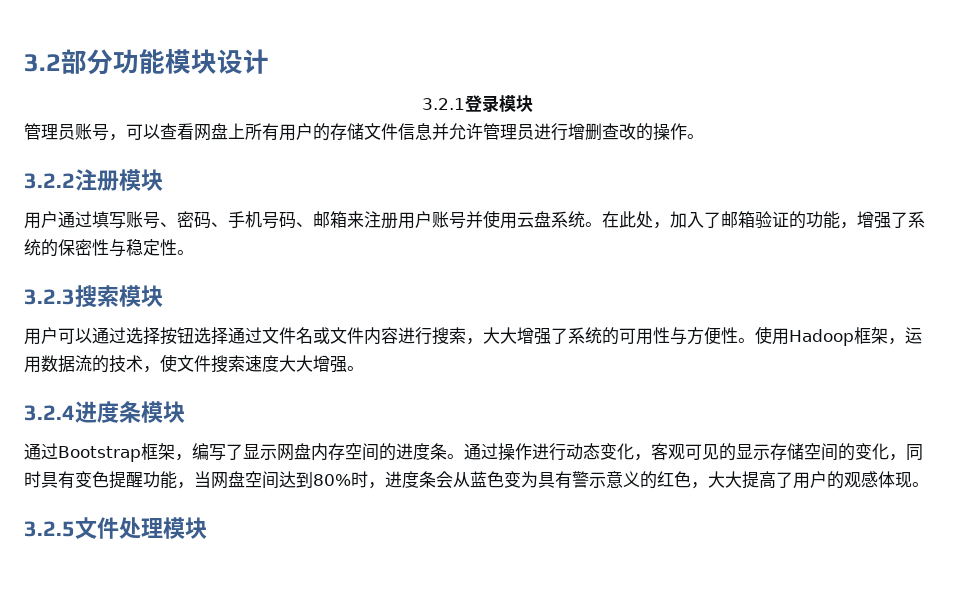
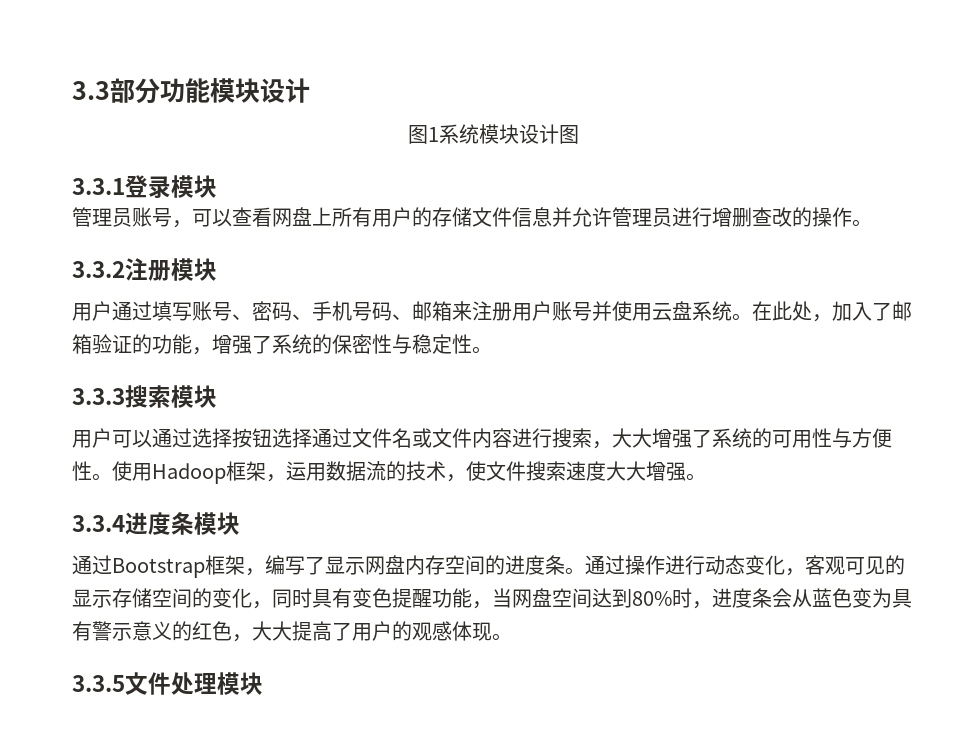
[24,54,61,72] 3.2 -> [72,81,110,100] 3.3
[422,98,465,110] 3.2.1 -> [408,124,579,144] [72,178,125,195] 图1系统模块设计图 // 3.3.1
[24,173,75,189] 3.2.2 -> [72,261,125,278] 3.3.2
[24,289,75,305] 3.2.3 -> [72,388,125,405] 3.3.3
[24,405,75,421] 3.2.4 -> [72,515,125,532] 3.3.4
[24,521,75,537] 3.2.5 -> [72,675,125,692] 3.3.5

